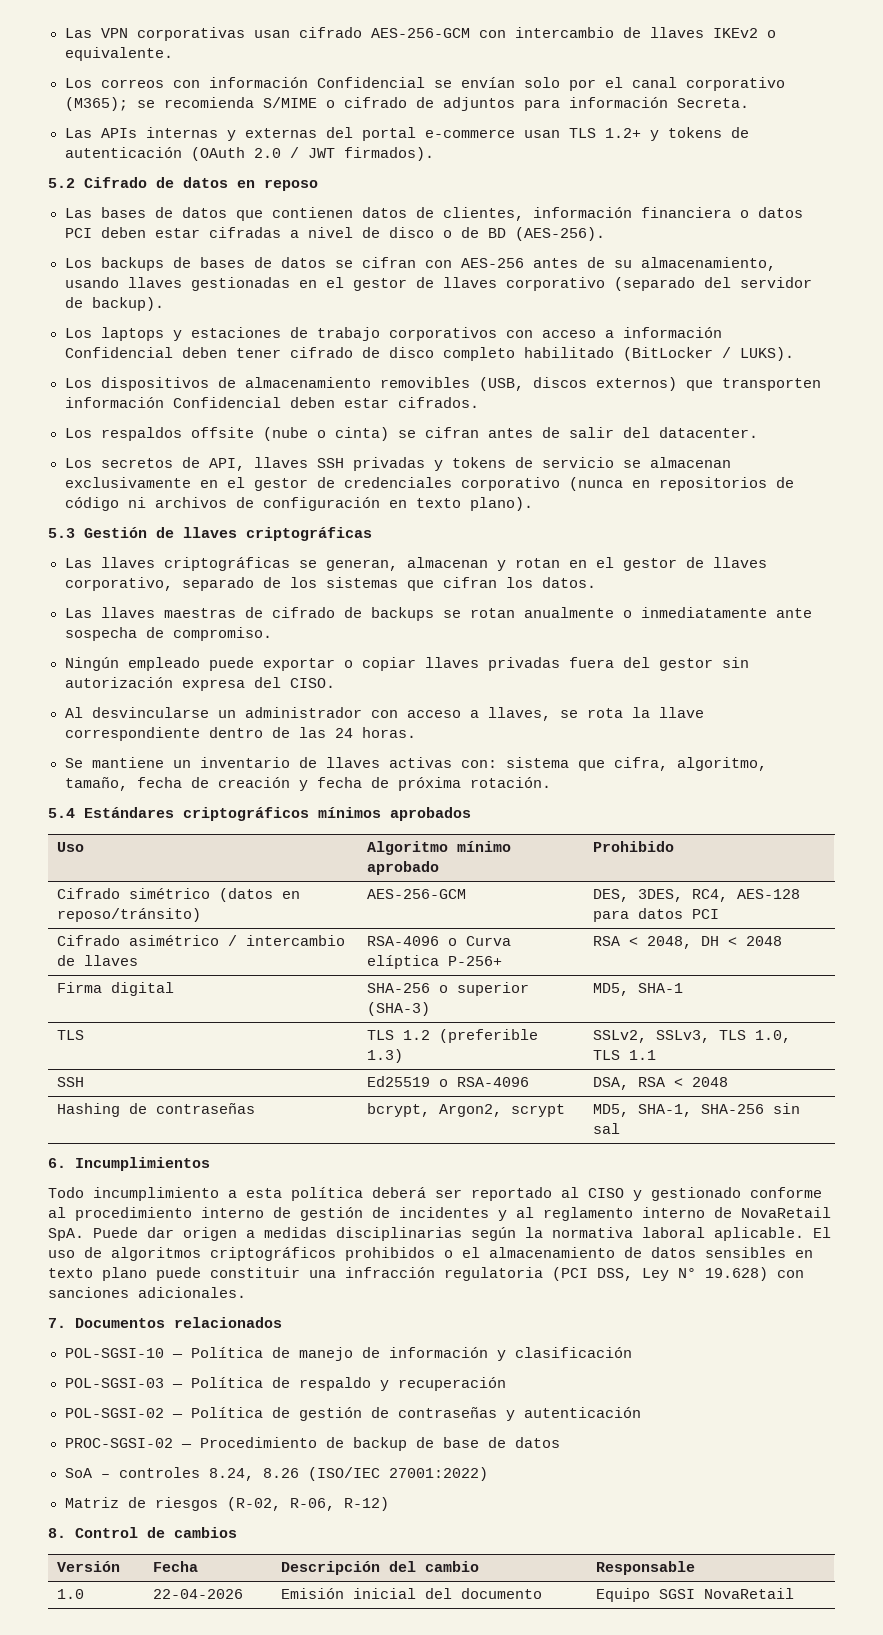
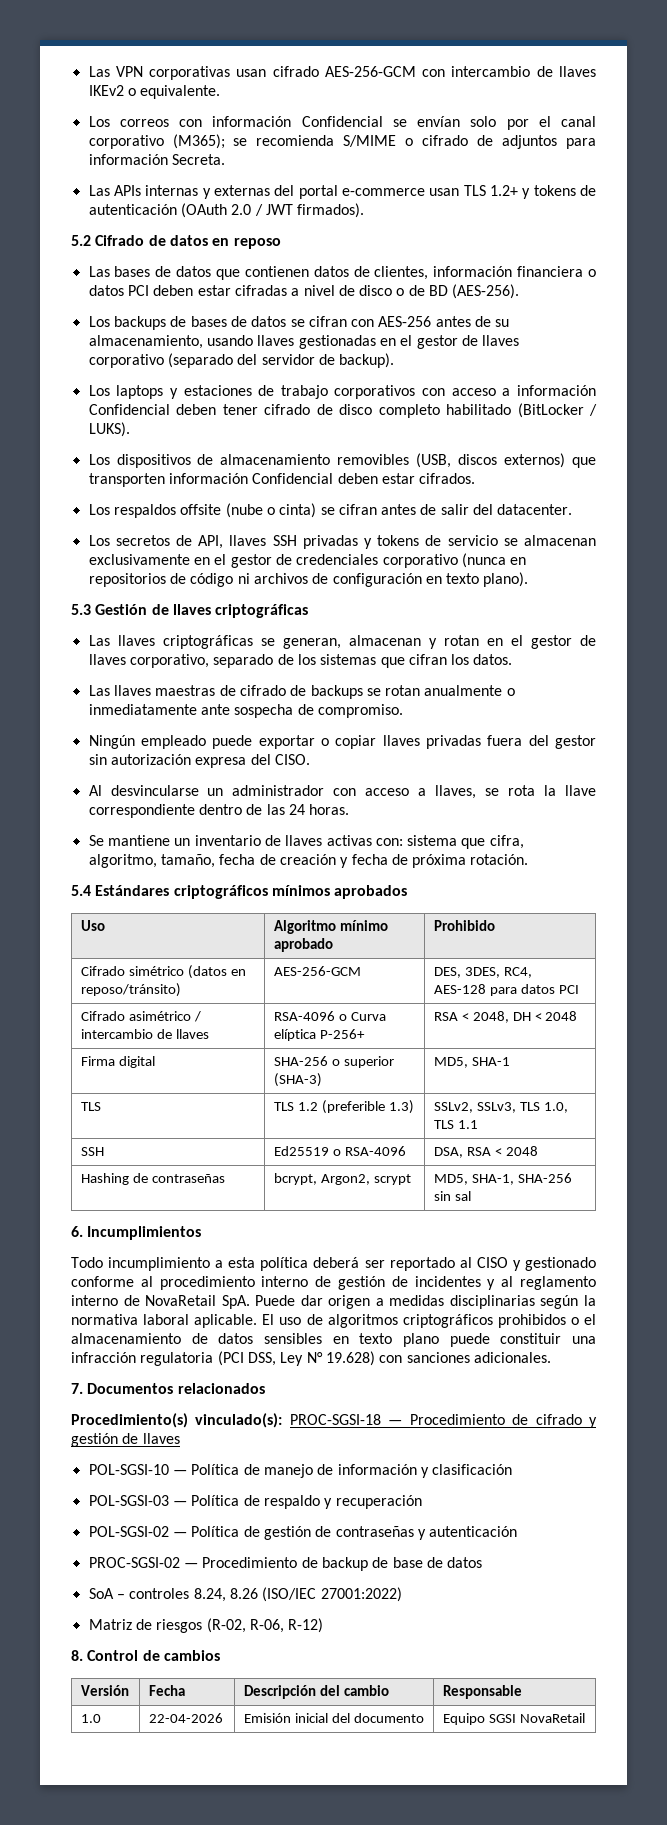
(282, 1322) none -> [71,1413,598,1428] [71,1433,180,1447] // Procedimiento(s) vinculado(s): PROC-SGSI-18 — Procedimiento de cifrado y gestión de llaves

